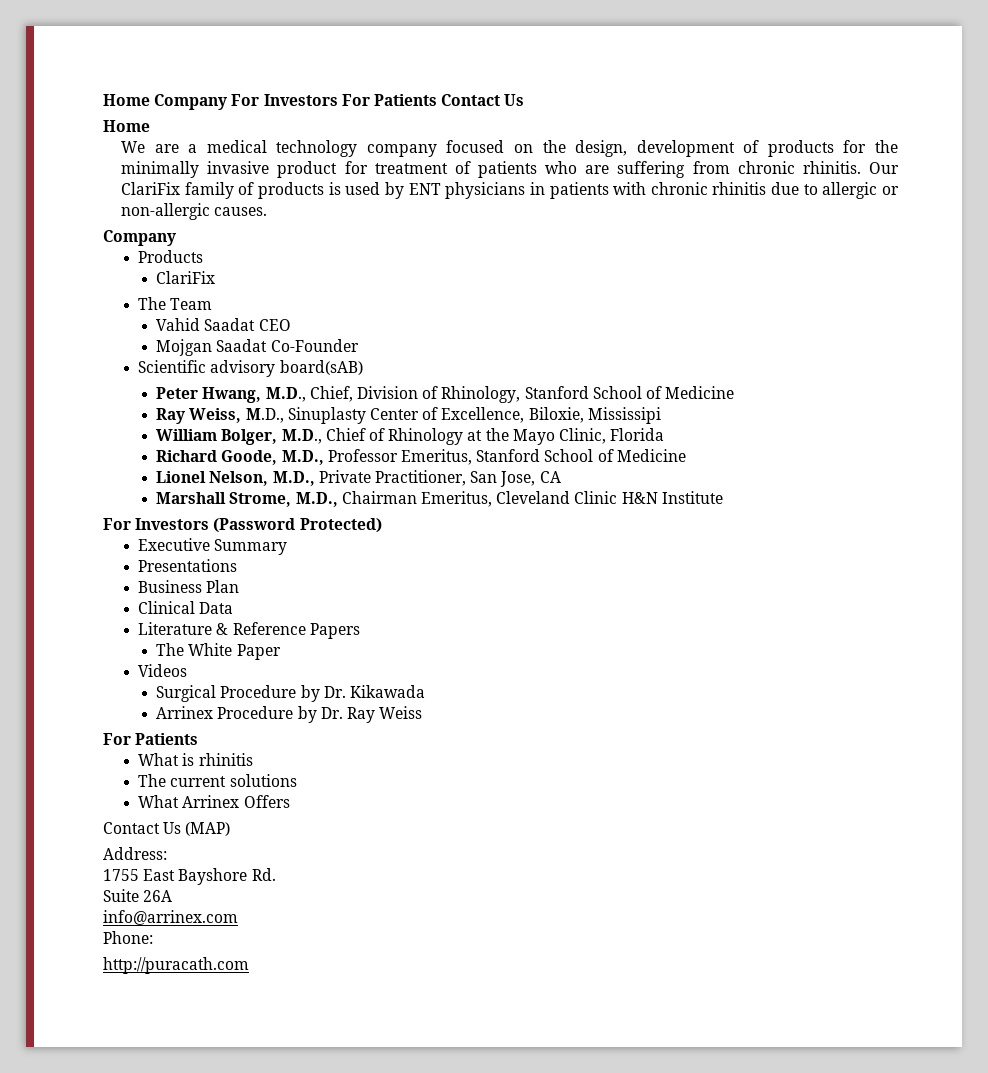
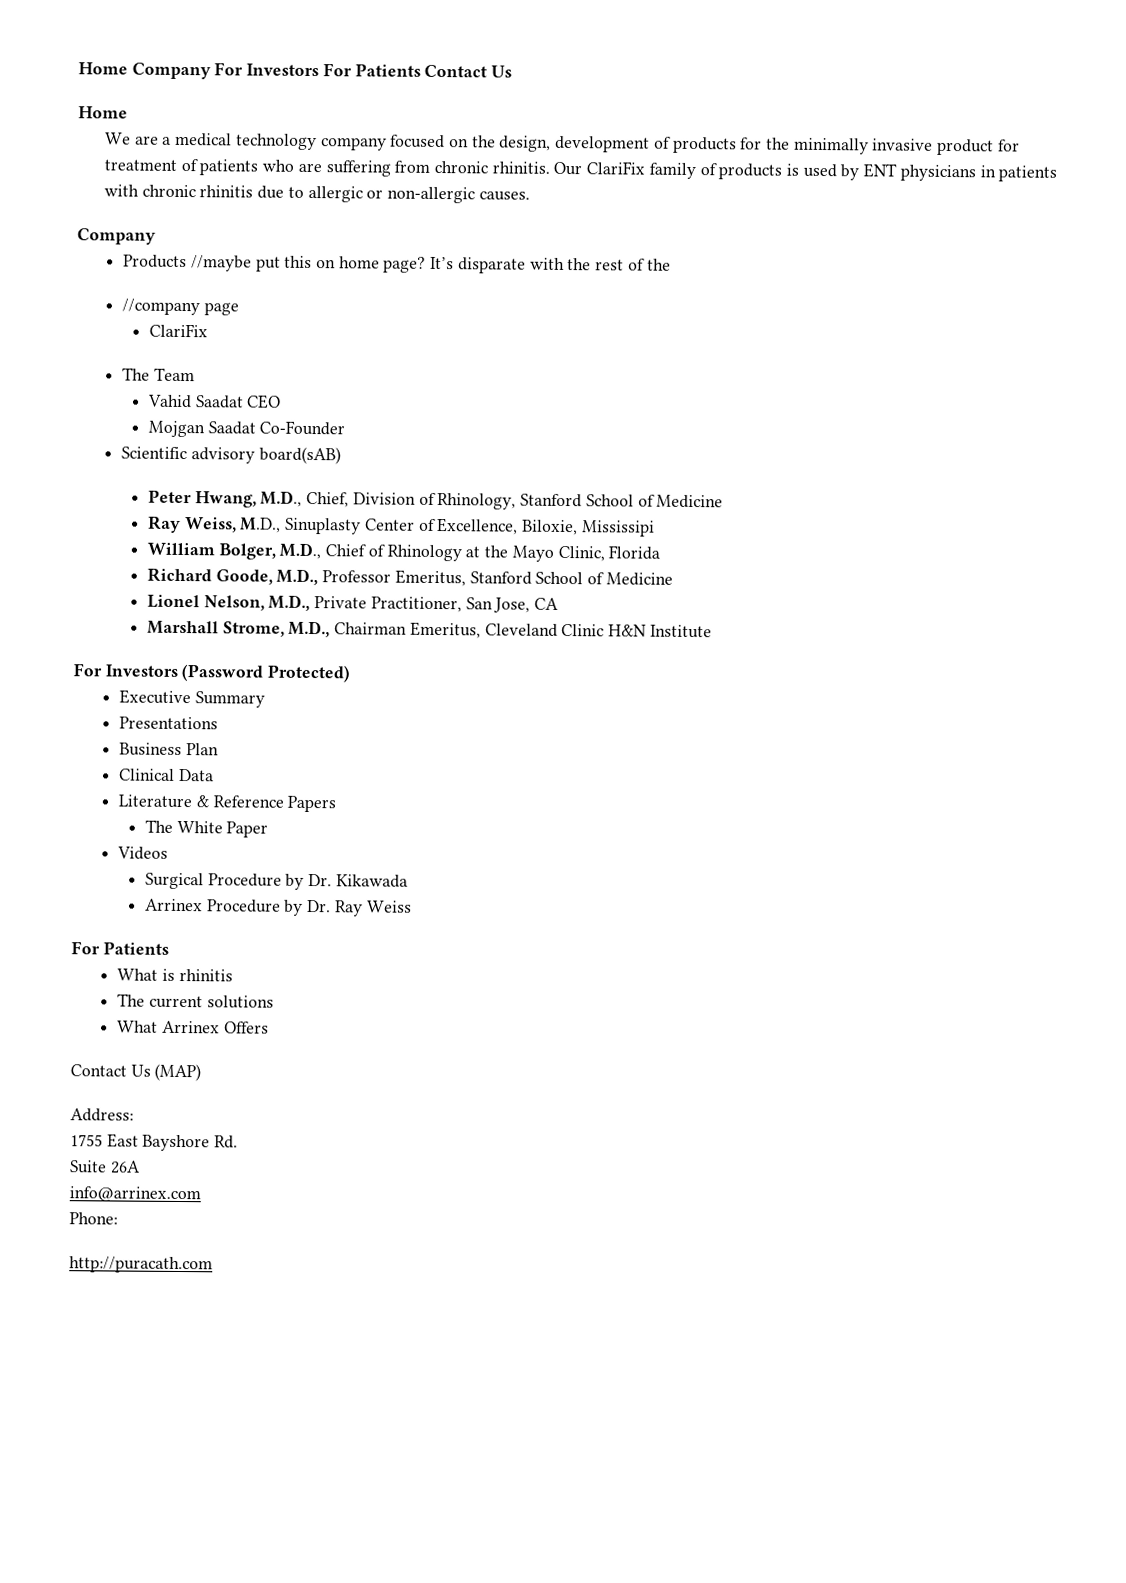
(204, 256) none -> [190,255,671,274] [122,298,239,316] //maybe put this on home page? It’s disparate with the rest of the // //company page

